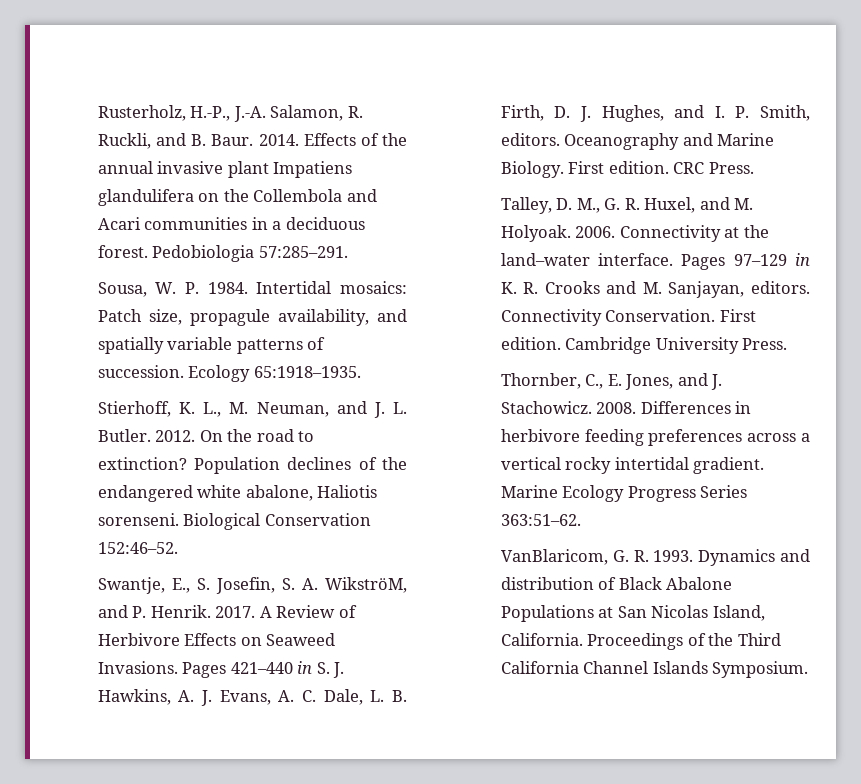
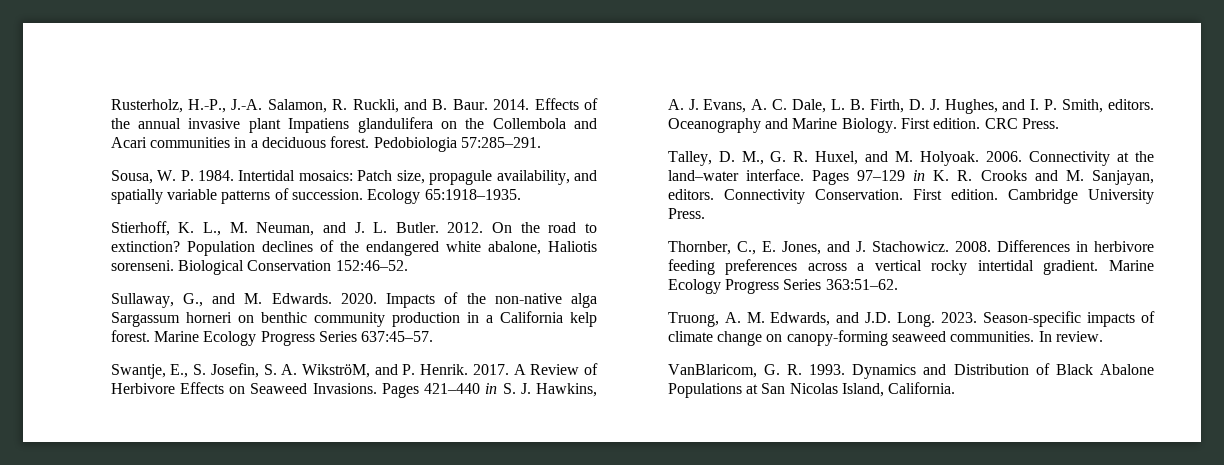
(178, 548) none -> [110,292,597,308] [110,311,597,327] [110,330,434,346] // Sullaway, G., and M. Edwards. 2020. Impacts of the non-native alga Sargassum horneri on benthic community production in a California kelp forest. Marine Ecology Progress Series 637:45–57.
(581, 520) none -> [667,311,1155,327] [667,330,1103,346] // Truong, A. M. Edwards, and J.D. Long. 2023. Season-specific impacts of climate change on canopy-forming seaweed communities. In review.
[500,577,594,590] distribution -> [953,364,1029,375] Distribution
[587,633,781,650] [500,661,809,678] Proceedings of the Third California Channel Islands Symposium. -> (956, 388) none

